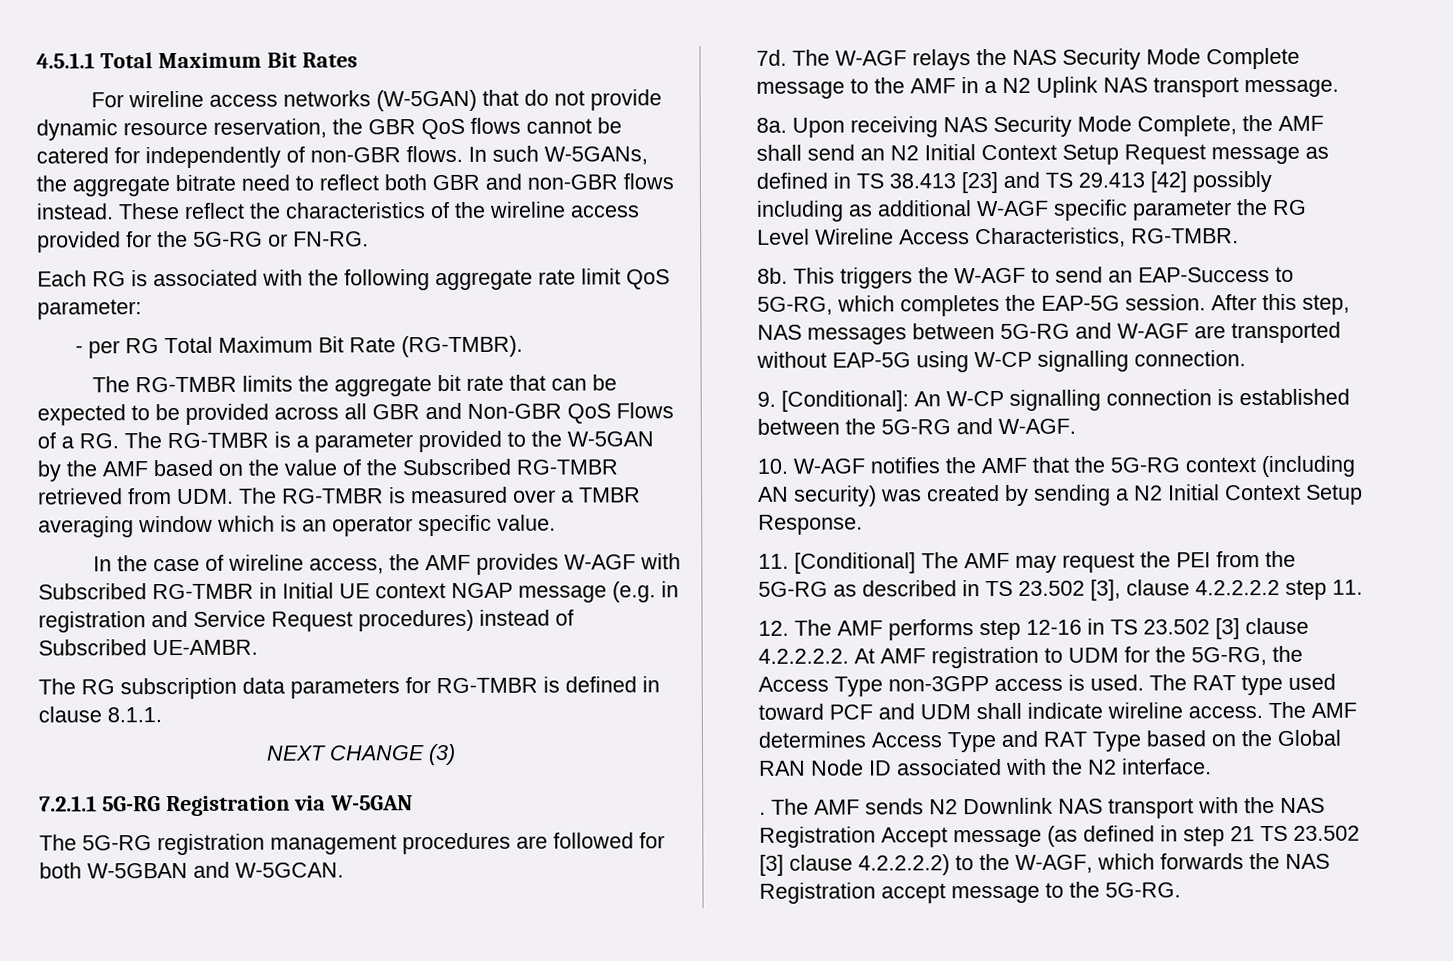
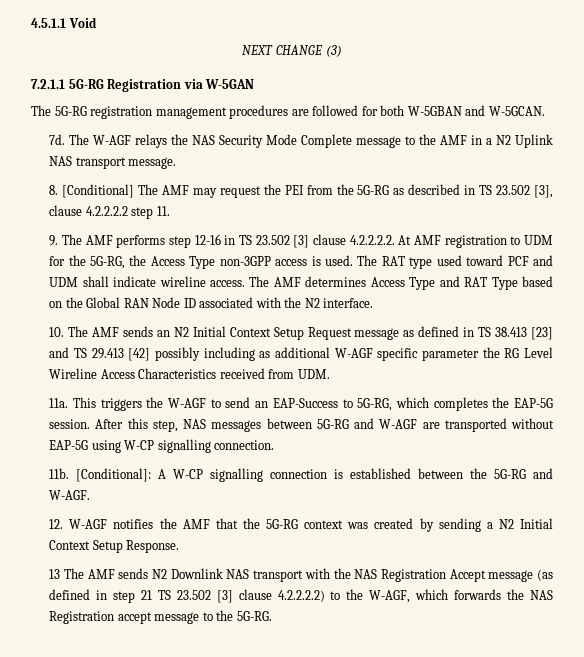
[99,52,358,69] [91,89,663,112] [36,117,622,141] [36,145,648,169] [36,173,674,197] [36,201,640,220] [37,230,369,253] [37,268,670,291] [37,299,142,320] [74,335,523,359] [92,374,618,397] [37,402,674,426] [37,430,654,453] [37,458,618,482] [38,486,641,505] [38,514,556,538] [93,553,682,575] [38,581,679,603] [38,609,574,633] [38,639,258,656] [38,676,660,700] [38,706,162,723] Total Maximum Bit Rates // For wireline access networks (W-5GAN) that do not provide dynamic resource reservation, the GBR QoS flows cannot be catered for independently of non-GBR flows. In such W-5GANs, the aggregate bitrate need to reflect both GBR and non-GBR flows instead. These reflect the characteristics of the wireline access provided for the 5G-RG or FN-RG. // Each RG is associated with the following aggregate rate limit QoS parameter: // - per RG Total Maximum Bit Rate (RG-TMBR). // The RG-TMBR limits the aggregate bit rate that can be expected to be provided across all GBR and Non-GBR QoS Flows of a RG. The RG-TMBR is a parameter provided to the W-5GAN by the AMF based on the value of the Subscribed RG-TMBR retrieved from UDM. The RG-TMBR is measured over a TMBR averaging window which is an operator specific value. // In the case of wireline access, the AMF provides W-AGF with Subscribed RG-TMBR in Initial UE context NGAP message (e.g. in registration and Service Request procedures) instead of Subscribed UE-AMBR. // The RG subscription data parameters for RG-TMBR is defined in clause 8.1.1. -> [68,17,97,28] Void
[755,114,1324,138] [755,144,1329,165] [755,170,1272,194] [755,199,1307,222] [756,227,1239,248] [756,266,1294,289] [756,293,1350,317] [756,321,1341,345] [755,350,1246,373] [756,388,1350,412] [756,418,1076,435] [756,455,1355,478] [757,484,1363,507] [757,514,863,535] [757,553,789,569] 8a. Upon receiving NAS Security Mode Complete, the AMF shall send an N2 Initial Context Setup Request message as defined in TS 38.413 [23] and TS 29.413 [42] possibly including as additional W-AGF specific parameter the RG Level Wireline Access Characteristics, RG-TMBR. // 8b. This triggers the W-AGF to send an EAP-Success to 5G-RG, which completes the EAP-5G session. After this step, NAS messages between 5G-RG and W-AGF are transported without EAP-5G using W-CP signalling connection. // 9. [Conditional]: An W-CP signalling connection is established between the 5G-RG and W-AGF. // 10. W-AGF notifies the AMF that the 5G-RG context (including AN security) was created by sending a N2 Initial Context Setup Response. // 11. -> [49,185,59,195] 8.
[757,620,789,636] 12. -> [49,235,59,246] 9.
[758,811,766,815] . -> [49,326,553,340] [49,347,553,361] [49,368,330,379] [49,397,553,411] [49,418,555,432] [49,439,275,453] [49,468,554,482] [49,490,91,500] [49,518,554,532] [49,540,180,553] [49,569,61,579] 10. The AMF sends an N2 Initial Context Setup Request message as defined in TS 38.413 [23] and TS 29.413 [42] possibly including as additional W-AGF specific parameter the RG Level Wireline Access Characteristics received from UDM. // 11a. This triggers the W-AGF to send an EAP-Success to 5G-RG, which completes the EAP-5G session. After this step, NAS messages between 5G-RG and W-AGF are transported without EAP-5G using W-CP signalling connection. // 11b. [Conditional]: A W-CP signalling connection is established between the 5G-RG and W-AGF. // 12. W-AGF notifies the AMF that the 5G-RG context was created by sending a N2 Initial Context Setup Response. // 13

